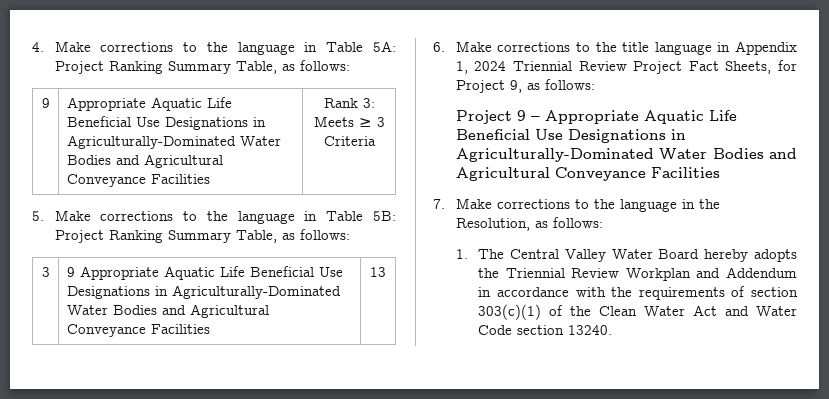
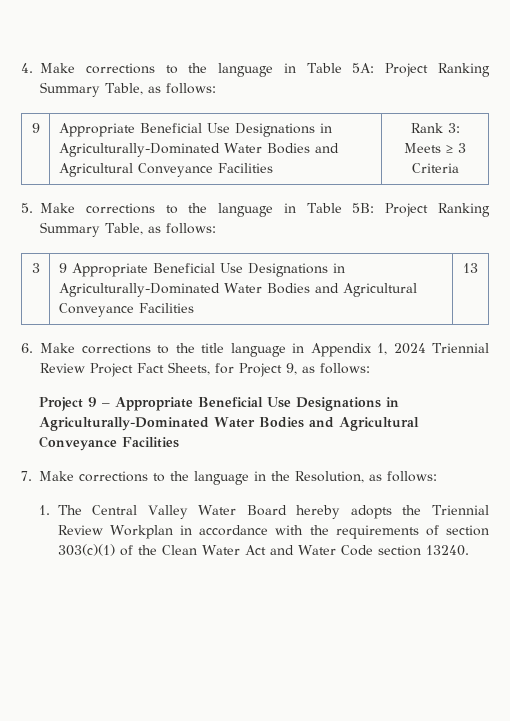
[150,97,232,111] Aquatic Life -> (135, 130) none
[163,266,245,280] Aquatic Life -> (148, 270) none
[643,110,737,124] Aquatic Life -> (194, 404) none
[696,267,797,278] and Addendum -> (173, 532) none

